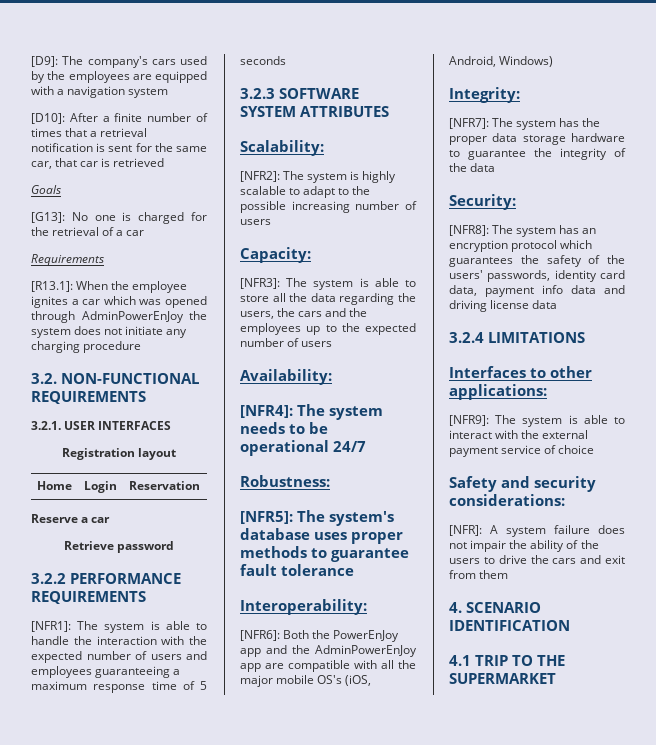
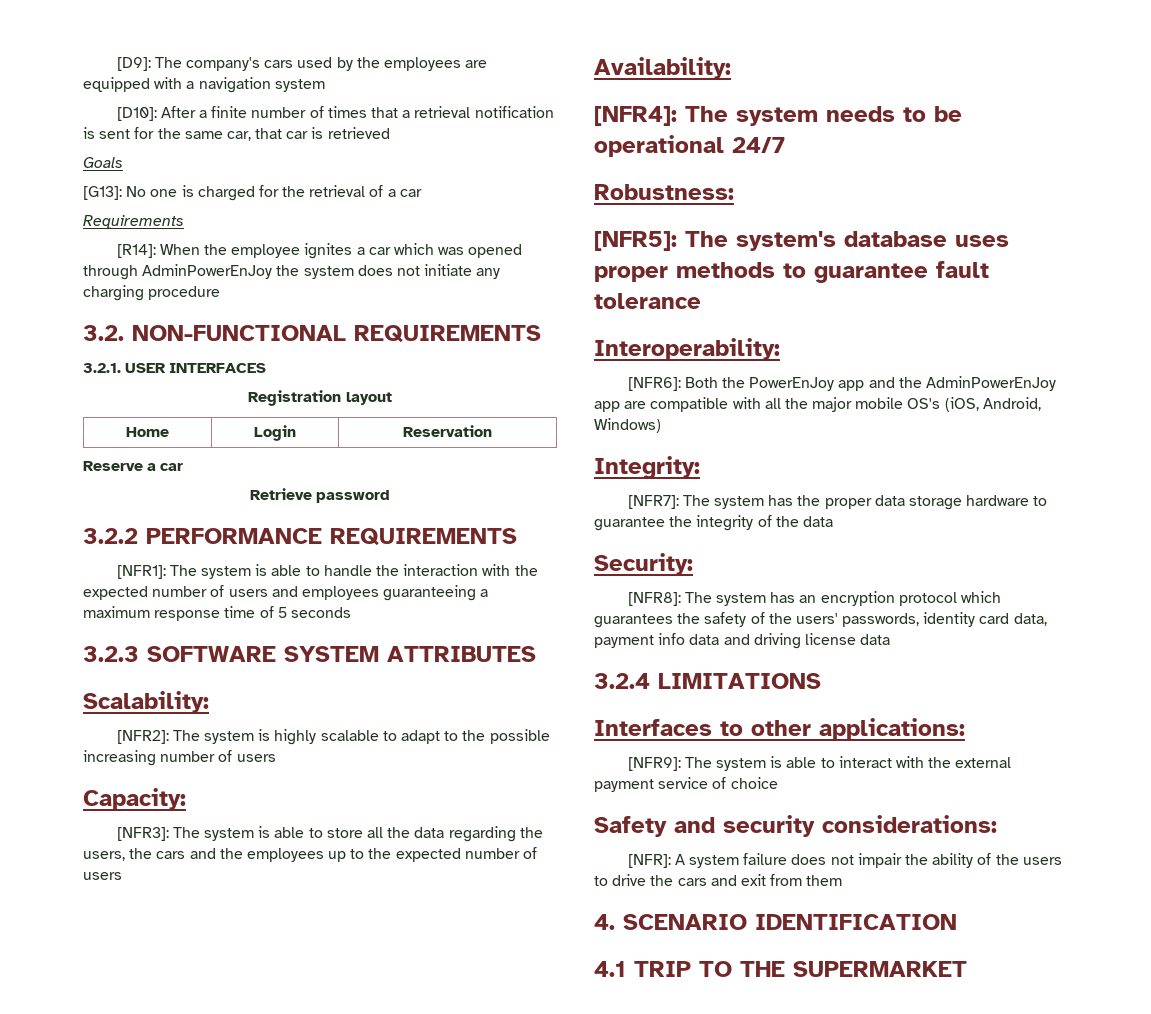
[31,281,73,292] [R13.1]: -> [116,244,156,258] [R14]:

